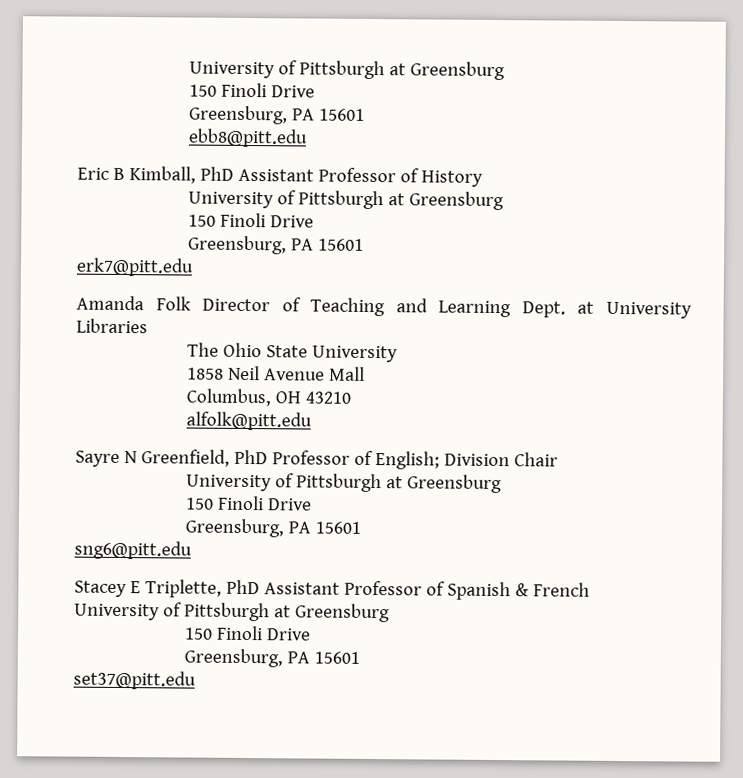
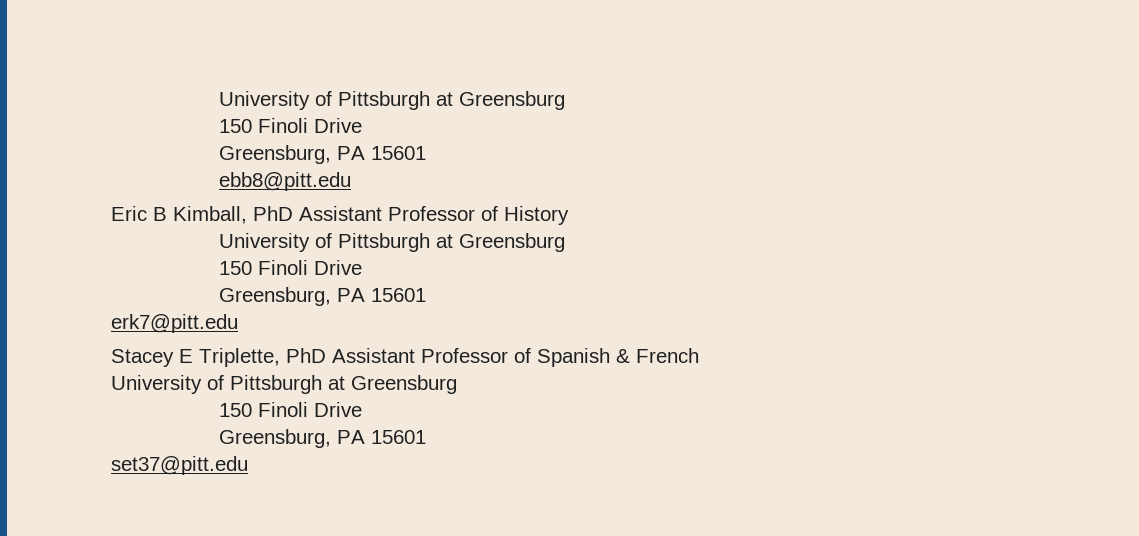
[76,295,692,319] [76,318,148,334] [186,342,398,363] [186,365,365,381] [185,388,351,407] [185,411,312,431] [75,449,558,470] [185,473,502,494] [185,495,312,511] [184,518,361,538] [74,540,192,560] // Amanda Folk Director of Teaching and Learning Dept. at University Libraries // The Ohio State University // 1858 Neil Avenue Mall // Columbus, OH 43210 // alfolk@pitt.edu // Sayre N Greenfield, PhD Professor of English; Division Chair // University of Pittsburgh at Greensburg // 150 Finoli Drive // Greensburg, PA 15601 // sng6@pitt.edu -> (238, 323) none

